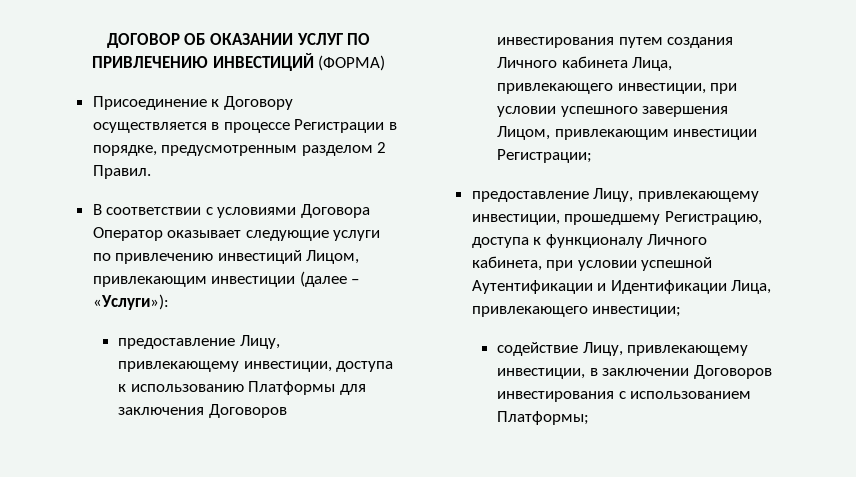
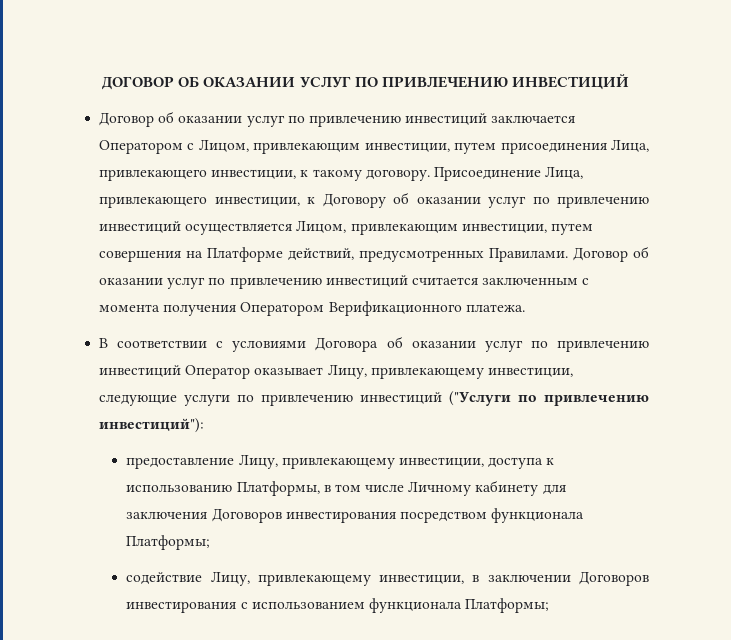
[318,55,386,71] [92,96,293,110] [92,119,398,133] [92,142,387,156] [92,165,151,179] (ФОРМА) // Присоединение к Договору осуществляется в процессе Регистрации в порядке, предусмотренным разделом 2 Правил. -> [99,111,576,127] [99,139,649,154] [99,166,584,181] [99,192,649,208] [99,220,593,235] [99,246,649,262] [99,275,590,289] [99,301,525,316] // Договор об оказании услуг по привлечению инвестиций заключается Оператором с Лицом, привлекающим инвестиции, путем присоединения Лица, привлекающего инвестиции, к такому договору. Присоединение Лица, привлекающего инвестиции, к Договору об оказании услуг по привлечению инвестиций осуществляется Лицом, привлекающим инвестиции, путем совершения на Платформе действий, предусмотренных Правилами. Договор об оказании услуг по привлечению инвестиций считается заключенным с момента получения Оператором Верификационного платежа.
[92,227,242,241] Оператор оказывает -> [386,336,649,352] [99,364,573,379] об оказании услуг по привлечению инвестиций Оператор оказывает Лицу, привлекающему инвестиции,
[306,250,360,264] [92,271,360,287] [92,294,169,310] Лицом, привлекающим инвестиции (далее – «Услуги»): -> [449,391,649,406] [99,418,205,433] ("Услуги по привлечению инвестиций"):
[248,381,366,395] [118,404,287,418] [497,37,734,48] [497,56,673,71] [497,83,738,94] [497,106,729,117] [497,126,758,140] [497,149,593,163] [471,188,759,202] [471,211,762,225] [471,234,708,248] [471,256,713,271] [471,280,772,294] [471,306,682,317] Платформы для заключения Договоров инвестирования путем создания Личного кабинета Лица, привлекающего инвестиции, при условии успешного завершения Лицом, привлекающим инвестиции Регистрации; // предоставление Лицу, привлекающему инвестиции, прошедшему Регистрацию, доступа к функционалу Личного кабинета, при условии успешной Аутентификации и Идентификации Лица, привлекающего инвестиции; -> [236,480,566,496] [126,508,585,523] [126,535,211,550] Платформы, в том числе Личному кабинету для заключения Договоров инвестирования посредством функционала Платформы;
(752, 395) none -> [368,598,462,613] функционала

